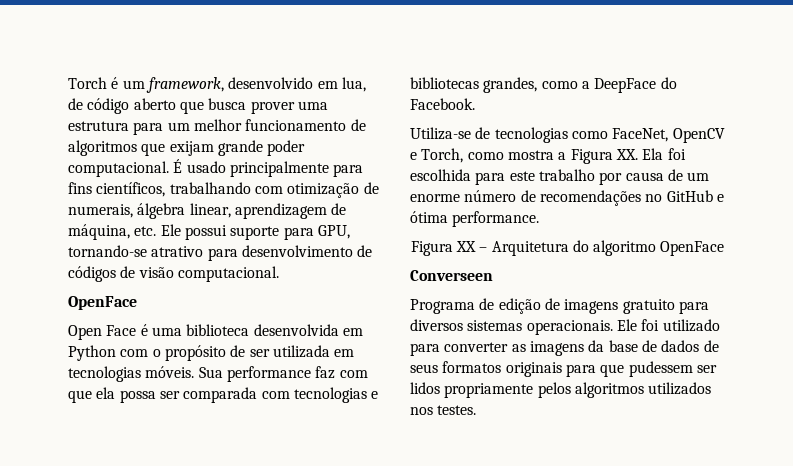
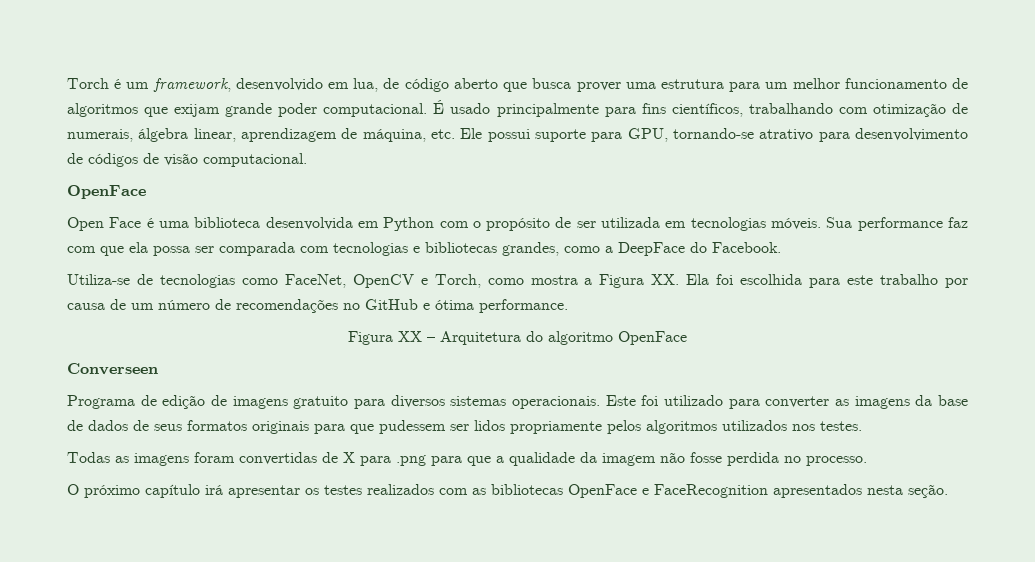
[410,194,460,202] enorme -> (154, 306) none
[616,319,637,331] Ele -> [605,395,636,406] Este
(477, 410) none -> [67,452,867,466] [67,484,948,498] // Todas as imagens foram convertidas de X para .png para que a qualidade da imagem não fosse perdida no processo. // O próximo capítulo irá apresentar os testes realizados com as bibliotecas OpenFace e FaceRecognition apresentados nesta seção.

